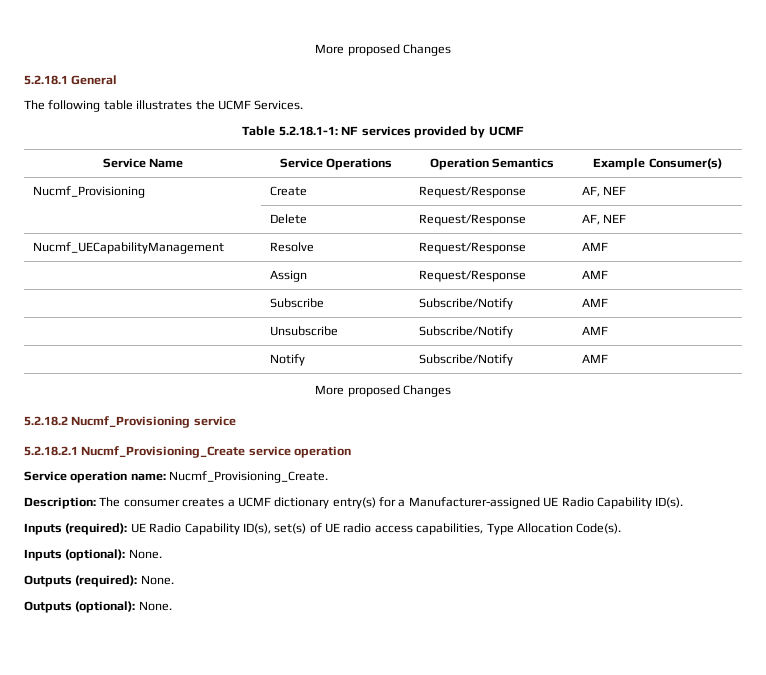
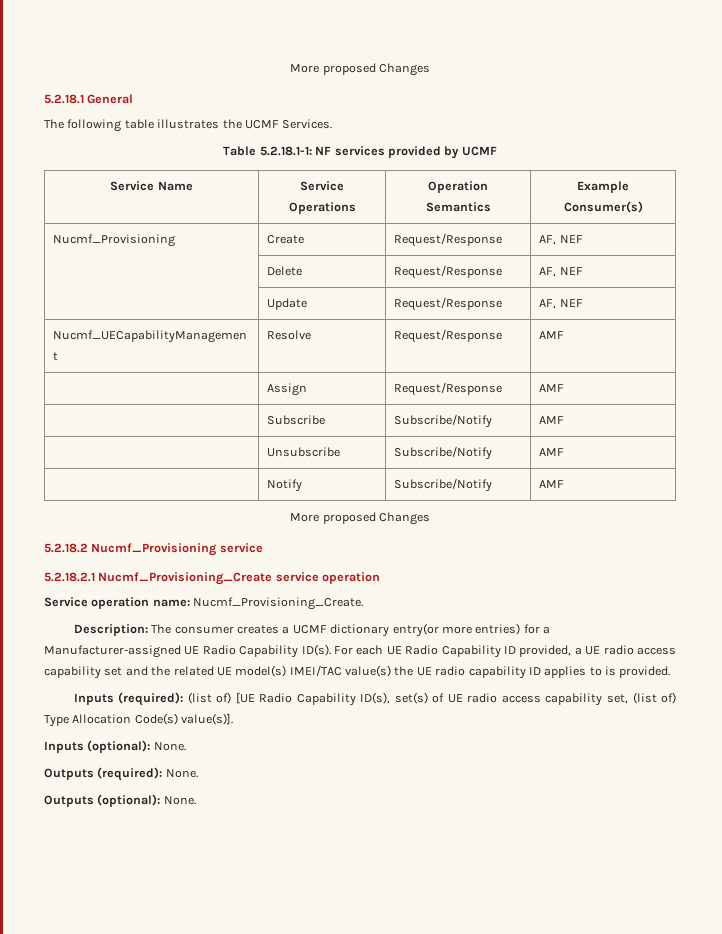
(627, 218) none -> [267,298,308,310] [394,297,503,311] [539,299,583,309] // | Update | Request/Response | AF, NEF
[332,497,376,509] entry(s) -> [392,623,521,637] entry(or more entries)
(684, 502) none -> [334,645,676,658] [44,665,671,679] For each UE Radio Capability ID provided, a UE radio access capability set and the related UE model(s) IMEI/TAC value(s) the UE radio capability ID applies to is provided.
[130,523,146,533] UE -> [187,692,255,704] (list of) [UE
[416,523,622,535] capabilities, Type Allocation Code(s). -> [545,692,676,706] [44,713,234,727] capability set, (list of) Type Allocation Code(s) value(s)].

